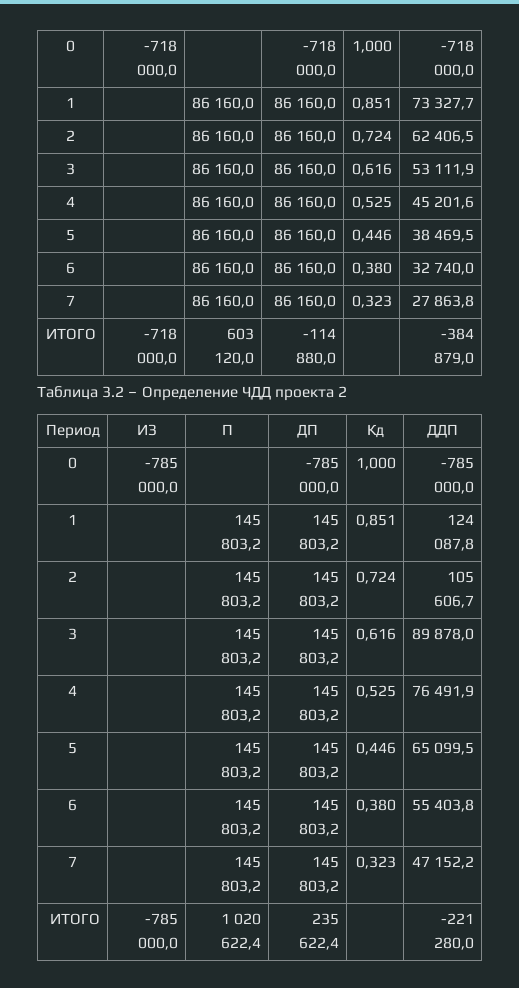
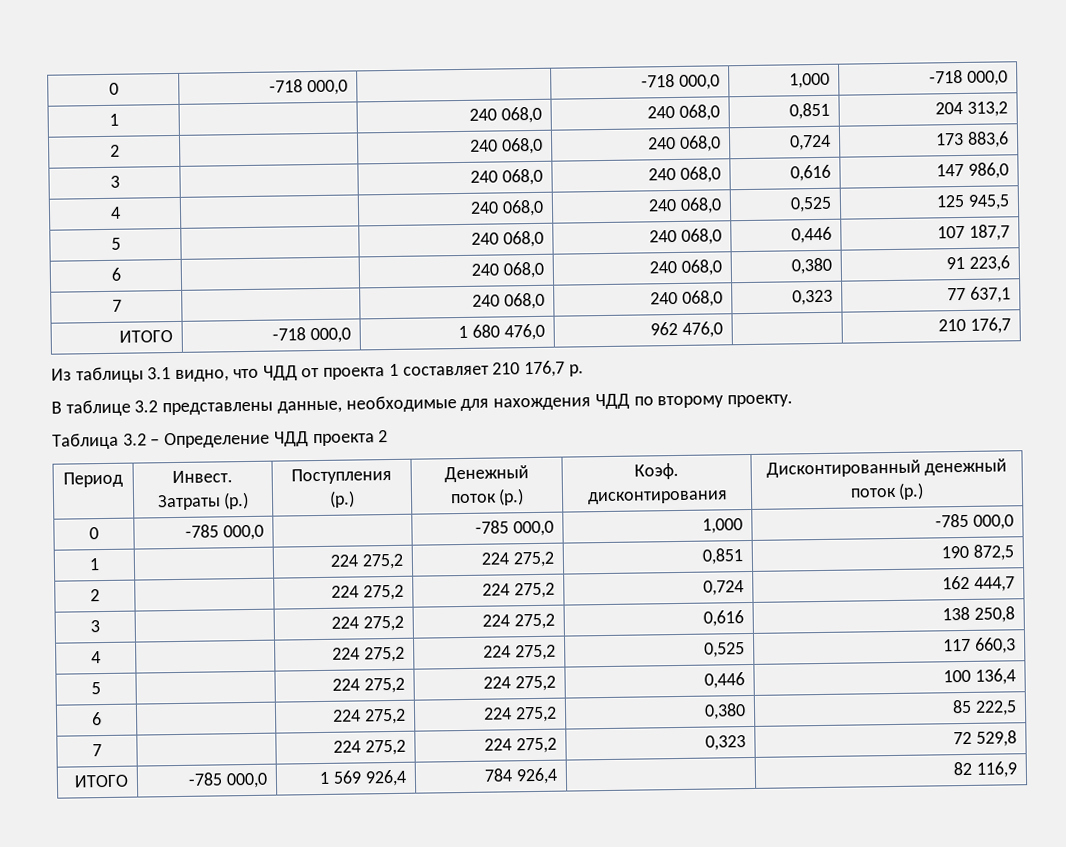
[191,97,255,110] [273,97,337,110] [352,97,393,110] [411,97,475,110] [66,130,75,141] [191,130,255,143] [273,130,337,143] [352,130,393,143] [411,130,475,143] [66,163,75,175] [191,163,255,176] [273,163,337,176] [352,163,393,176] [411,163,475,176] [66,196,75,207] [191,196,255,209] [273,196,337,209] [352,196,393,209] [411,196,475,209] [66,229,75,241] [191,229,255,242] [273,229,337,242] [352,229,393,242] [411,229,475,242] [66,262,75,274] [191,262,255,275] [273,262,337,275] [352,262,393,275] [411,262,475,275] [66,295,75,306] [191,295,255,308] [273,295,337,308] [352,295,393,308] [411,295,475,308] 86 160,0 | 86 160,0 | 0,851 | 73 327,7 // 2 | | 86 160,0 | 86 160,0 | 0,724 | 62 406,5 // 3 | | 86 160,0 | 86 160,0 | 0,616 | 53 111,9 // 4 | | 86 160,0 | 86 160,0 | 0,525 | 45 201,6 // 5 | | 86 160,0 | 86 160,0 | 0,446 | 38 469,5 // 6 | | 86 160,0 | 86 160,0 | 0,380 | 32 740,0 // 7 | | 86 160,0 | 86 160,0 | 0,323 | 27 863,8 -> [468,106,542,124] [646,104,720,121] [788,102,830,120] [934,101,1008,117] [109,144,120,157] [469,137,543,155] [647,135,721,152] [789,134,831,151] [934,131,1009,148] [109,175,120,188] [469,168,543,186] [647,166,721,183] [789,164,831,182] [935,162,1009,179] [109,206,121,219] [469,199,544,217] [647,197,722,214] [789,196,832,213] [935,194,1010,210] [110,237,121,250] [470,230,544,248] [648,228,722,245] [790,226,832,244] [936,224,1010,241] [110,267,121,281] [470,261,544,279] [648,259,722,276] [790,257,832,275] [945,255,1010,272] [111,299,122,312] [471,292,545,310] [649,290,723,307] [791,289,833,306] [946,286,1011,303] 240 068,0 | 240 068,0 | 0,851 | 204 313,2 // 2 | | 240 068,0 | 240 068,0 | 0,724 | 173 883,6 // 3 | | 240 068,0 | 240 068,0 | 0,616 | 147 986,0 // 4 | | 240 068,0 | 240 068,0 | 0,525 | 125 945,5 // 5 | | 240 068,0 | 240 068,0 | 0,446 | 107 187,7 // 6 | | 240 068,0 | 240 068,0 | 0,380 | 91 223,6 // 7 | | 240 068,0 | 240 068,0 | 0,323 | 77 637,1
[227,328,255,340] [214,352,255,365] [303,328,337,339] [296,352,337,365] [441,328,475,340] [434,352,475,365] 603 120,0 | -114 880,0 | | -384 879,0 -> [458,323,545,341] [649,321,723,338] [937,317,1011,334] [51,360,584,384] [51,393,793,417] 1 680 476,0 | 962 476,0 | | 210 176,7 // Из таблицы 3.1 видно, что ЧДД от проекта 1 составляет 210 176,7 р. // В таблице 3.2 представлены данные, необходимые для нахождения ЧДД по второму проекту.
[136,424,157,436] [221,424,233,435] [297,424,318,438] [366,424,384,438] [427,424,458,438] ИЗ | П | ДП | Кд | ДДП -> [172,470,233,484] [156,491,250,511] [291,467,392,485] [329,490,355,508] [444,465,529,483] [449,488,525,506] [634,462,679,480] [586,490,728,505] [765,458,1008,478] [849,482,925,500] Инвест. Затраты (р.) | Поступления (р.) | Денежный поток (р.) | Коэф. дисконтирования | Дисконтированный денежный поток (р.)
[234,514,262,526] [221,538,262,551] [312,514,340,526] [299,538,340,551] [356,514,397,527] [447,514,475,525] [434,538,475,551] [68,571,77,582] [234,571,262,583] [221,595,262,608] [312,571,340,583] [299,595,340,608] [356,571,397,584] [447,571,475,583] [434,595,475,608] [68,628,77,640] [234,628,262,640] [221,652,262,665] [312,628,340,640] [299,652,340,665] [356,628,397,641] [411,628,475,641] [68,685,77,696] [234,685,262,697] [221,709,262,722] [312,685,340,697] [299,709,340,722] [356,685,397,698] [411,685,475,698] [68,742,77,754] [234,742,262,754] [221,766,262,779] [312,742,340,754] [299,766,340,779] [356,742,397,755] [411,742,475,755] [68,799,77,811] [234,799,262,811] [221,823,262,836] [312,799,340,811] [299,823,340,836] [356,799,397,812] [411,799,475,812] [68,856,77,867] [234,856,262,868] [221,880,262,893] [312,856,340,868] [299,880,340,893] [356,856,397,869] [411,856,475,869] 145 803,2 | 145 803,2 | 0,851 | 124 087,8 // 2 | | 145 803,2 | 145 803,2 | 0,724 | 105 606,7 // 3 | | 145 803,2 | 145 803,2 | 0,616 | 89 878,0 // 4 | | 145 803,2 | 145 803,2 | 0,525 | 76 491,9 // 5 | | 145 803,2 | 145 803,2 | 0,446 | 65 099,5 // 6 | | 145 803,2 | 145 803,2 | 0,380 | 55 403,8 // 7 | | 145 803,2 | 145 803,2 | 0,323 | 47 152,2 -> [329,553,404,570] [480,551,555,568] [701,548,743,565] [940,544,1014,561] [90,589,100,602] [330,584,404,601] [481,582,555,599] [702,580,744,596] [941,575,1015,592] [90,620,100,633] [330,615,404,632] [481,613,555,630] [702,610,744,627] [941,606,1015,623] [91,651,101,664] [331,646,405,663] [482,644,556,661] [703,642,745,658] [942,637,1016,654] [91,682,101,695] [331,677,405,694] [482,675,556,692] [703,672,745,689] [942,668,1016,685] [91,712,102,726] [331,708,406,725] [482,706,557,723] [703,703,746,720] [951,699,1017,716] [92,744,102,757] [332,739,406,756] [483,737,557,754] [704,735,746,751] [952,730,1017,747] 224 275,2 | 224 275,2 | 0,851 | 190 872,5 // 2 | | 224 275,2 | 224 275,2 | 0,724 | 162 444,7 // 3 | | 224 275,2 | 224 275,2 | 0,616 | 138 250,8 // 4 | | 224 275,2 | 224 275,2 | 0,525 | 117 660,3 // 5 | | 224 275,2 | 224 275,2 | 0,446 | 100 136,4 // 6 | | 224 275,2 | 224 275,2 | 0,380 | 85 222,5 // 7 | | 224 275,2 | 224 275,2 | 0,323 | 72 529,8
[234,913,262,925] [221,937,262,950] [312,913,340,925] [299,937,340,950] [441,913,475,924] [434,937,475,950] 020 622,4 | 235 622,4 | | -221 280,0 -> [332,769,407,787] [483,767,558,785] [952,761,1017,778] 569 926,4 | 784 926,4 | | 82 116,9

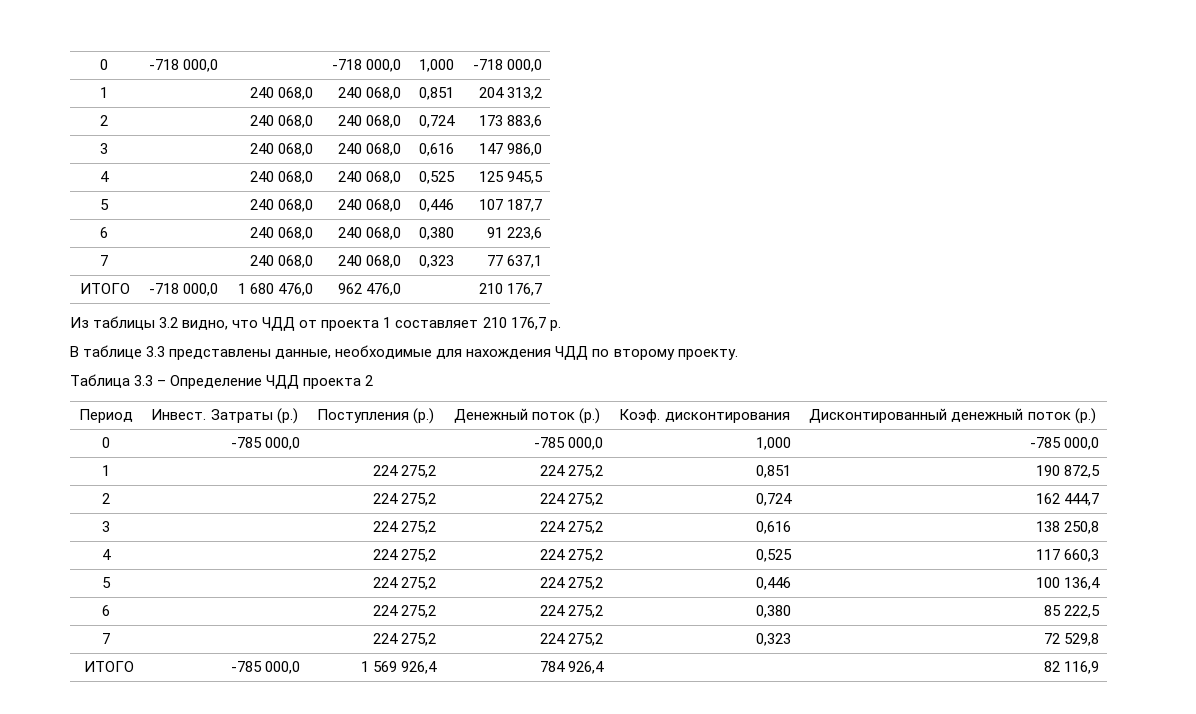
[147,367,172,380] 3.1 -> [159,317,179,328] 3.2
[134,400,159,413] 3.2 -> [146,346,166,357] 3.3
[122,433,147,446] 3.2 -> [134,375,154,386] 3.3

